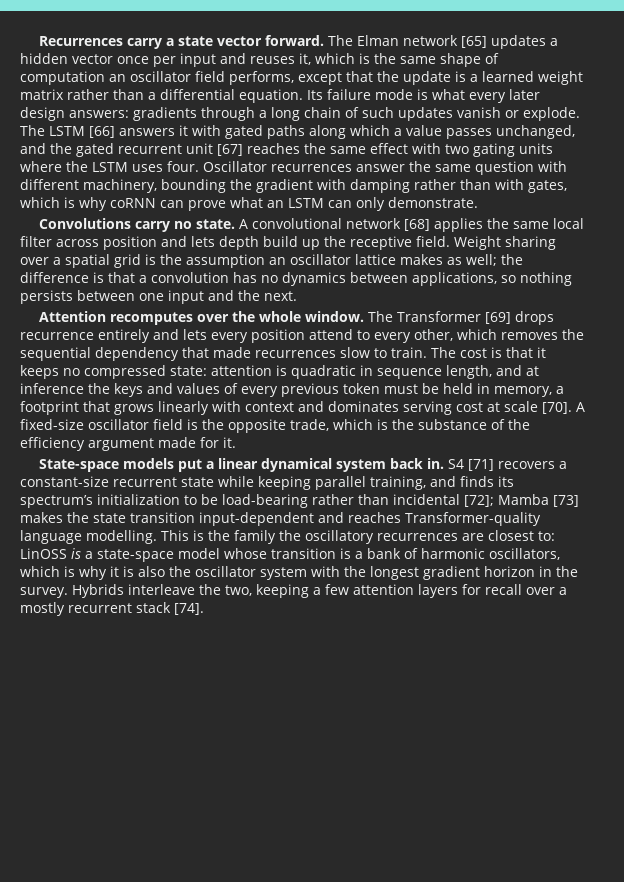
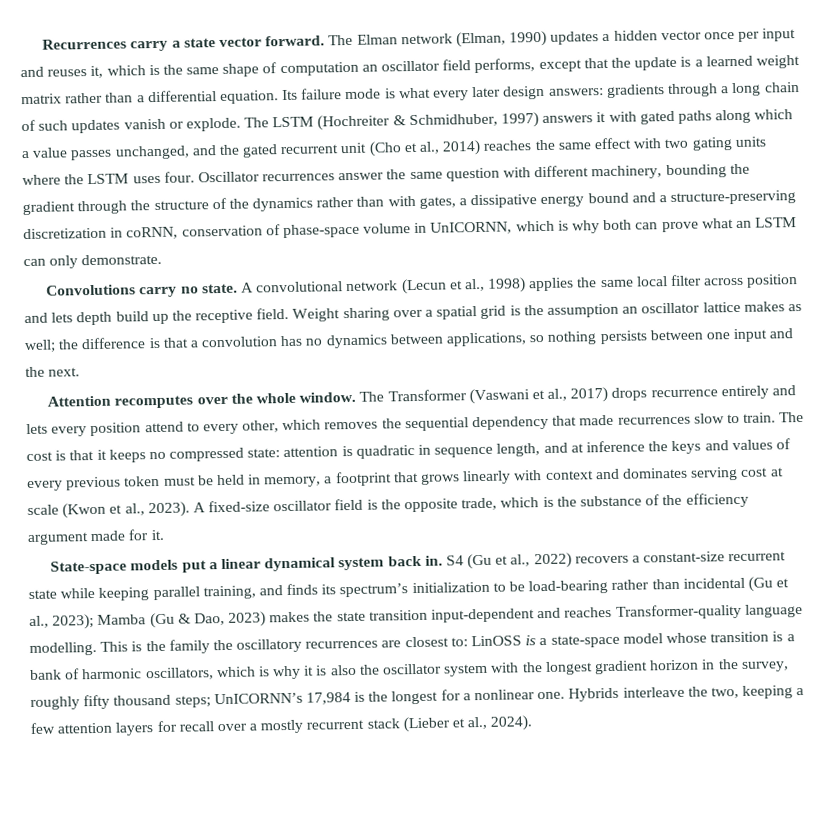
[461,36,488,48] [65] -> [455,30,548,48] (Elman, 1990)
[89,126,115,138] [66] -> [317,112,540,131] (Hochreiter & Schmidhuber, 1997)
[217,144,243,156] [67] -> [368,139,482,157] (Cho et al., 2014)
[317,179,567,193] [20,197,156,211] with damping rather than with gates, which is why coRNN -> [77,190,797,215] [23,219,633,240] through the structure of the dynamics rather than with gates, a dissipative energy bound and a structure-preserving discretization in coRNN, conservation of phase-space volume in UnICORNN, which is why both
[404,219,431,231] [68] -> [400,277,527,295] (Lecun et al., 1998)
[485,312,512,324] [69] -> [468,386,609,405] (Vaswani et al., 2017)
[542,402,572,414] [70]. -> [62,501,190,519] (Kwon et al., 2023).
[468,459,495,471] [71] -> [467,552,572,570] (Gu et al., 2022)
[464,494,579,507] [72]; Mamba [73] -> [747,576,790,592] [29,611,267,630] (Gu et al., 2023); Mamba (Gu & Dao, 2023)
[20,587,68,598] survey. -> [740,661,789,672] [30,689,566,711] survey, roughly fifty thousand steps; UnICORNN’s 17,984 is the longest for a nonlinear one.
[174,603,204,615] [74]. -> [402,715,534,733] (Lieber et al., 2024).

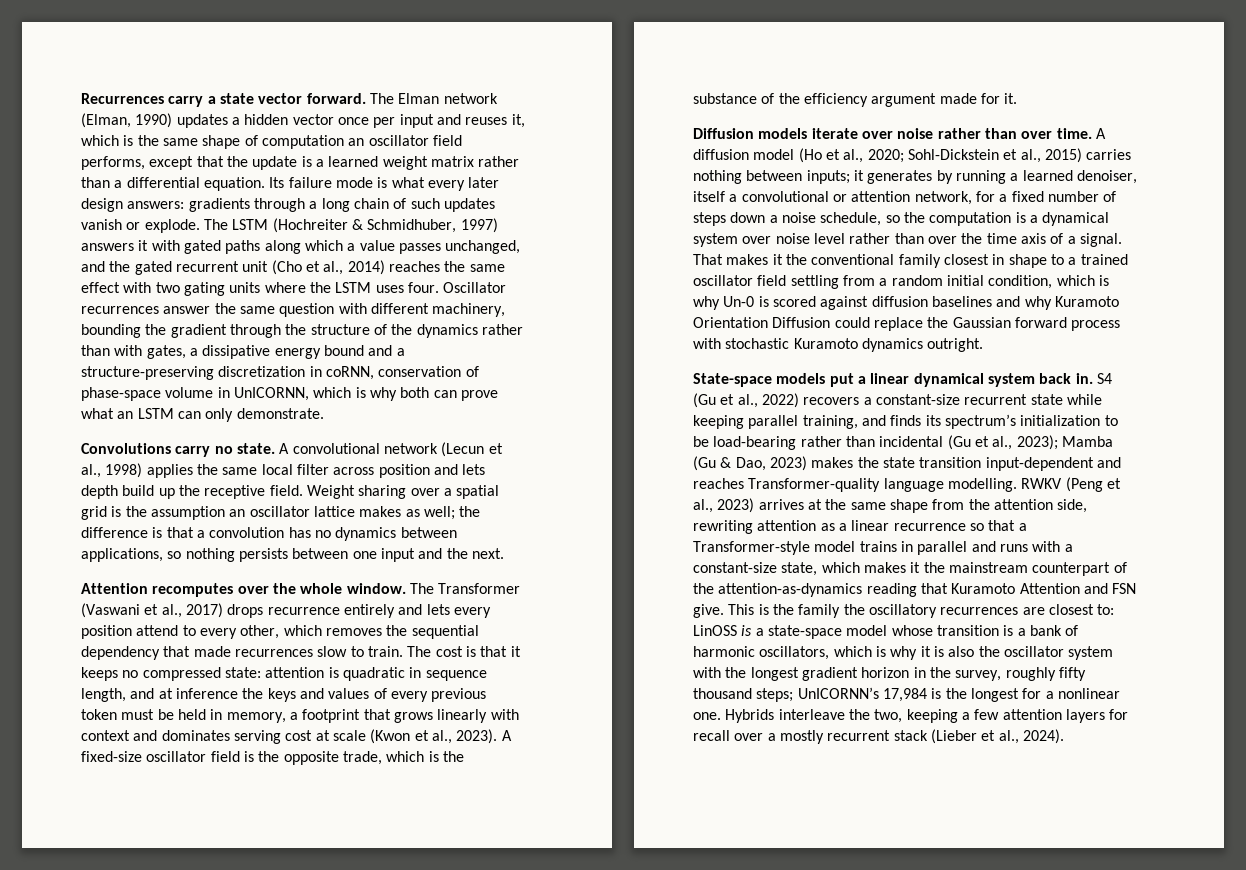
(165, 535) none -> [693,128,1106,139] [693,148,1132,163] [693,170,1137,184] [693,191,1117,205] [693,212,1110,226] [693,233,1122,247] [693,254,1128,268] [693,275,1109,289] [693,296,1119,310] [693,317,1121,331] [693,338,984,352] // Diffusion models iterate over noise rather than over time. A diffusion model (Ho et al., 2020; Sohl-Dickstein et al., 2015) carries nothing between inputs; it generates by running a learned denoiser, itself a convolutional or attention network, for a fixed number of steps down a noise schedule, so the computation is a dynamical system over noise level rather than over the time axis of a signal. That makes it the conventional family closest in shape to a trained oscillator field settling from a random initial condition, which is why Un-0 is scored against diffusion baselines and why Kuramoto Orientation Diffusion could replace the Gaussian forward process with stochastic Kuramoto dynamics outright.
(97, 649) none -> [1021,477,1121,492] [693,498,1088,513] [693,520,1027,534] [693,541,1073,555] [693,562,1127,576] [693,583,1137,597] [693,604,724,618] RWKV (Peng et al., 2023) arrives at the same shape from the attention side, rewriting attention as a linear recurrence so that a Transformer-style model trains in parallel and runs with a constant-size state, which makes it the mainstream counterpart of the attention-as-dynamics reading that Kuramoto Attention and FSN give.

